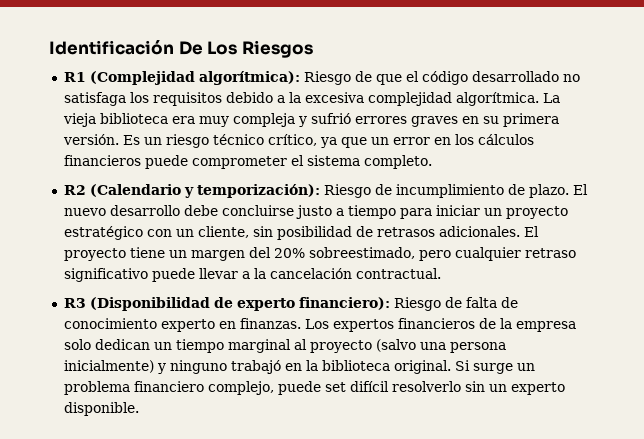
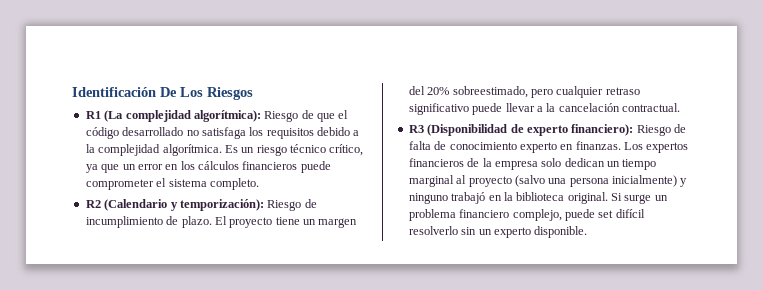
[89,71,195,85] (Complejidad -> [104,110,191,122] (La complejidad
[304,92,364,103] excesiva -> (95, 148) none
[542,93,560,103] [62,113,559,127] [62,134,119,145] La vieja biblioteca era muy compleja y sufrió errores graves en su primera versión. -> (222, 150) none
[63,205,568,219] [63,226,539,240] nuevo desarrollo debe concluirse justo a tiempo para iniciar un proyecto estratégico con un cliente, sin posibilidad de retrasos adicionales. El -> (227, 220) none

